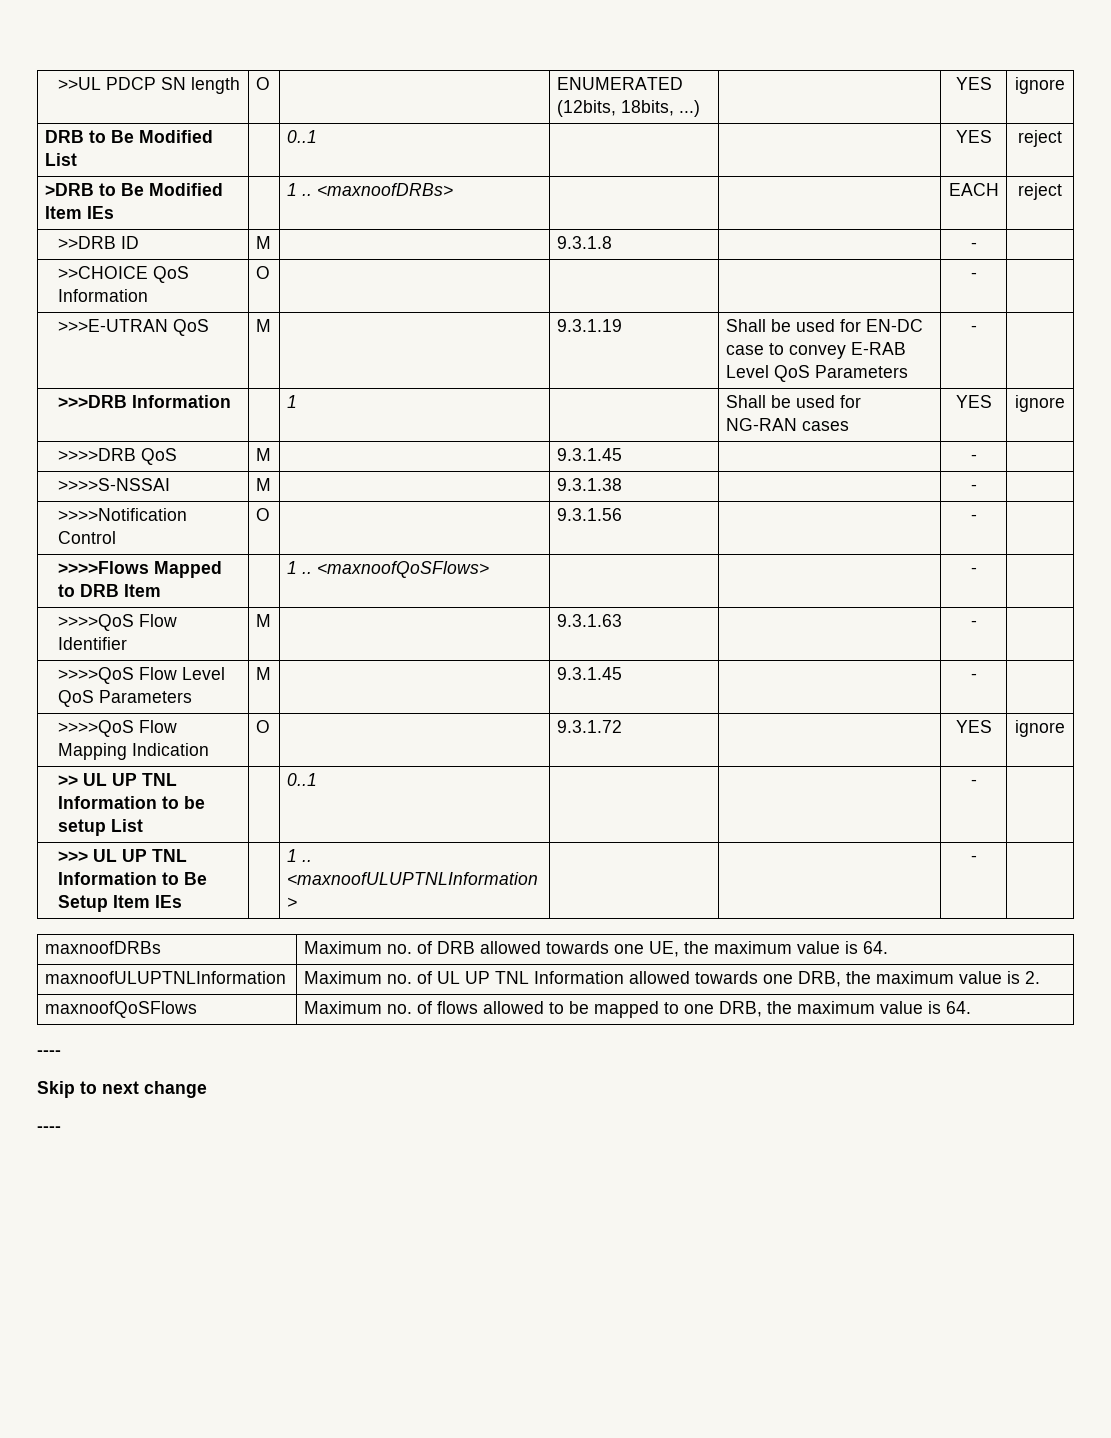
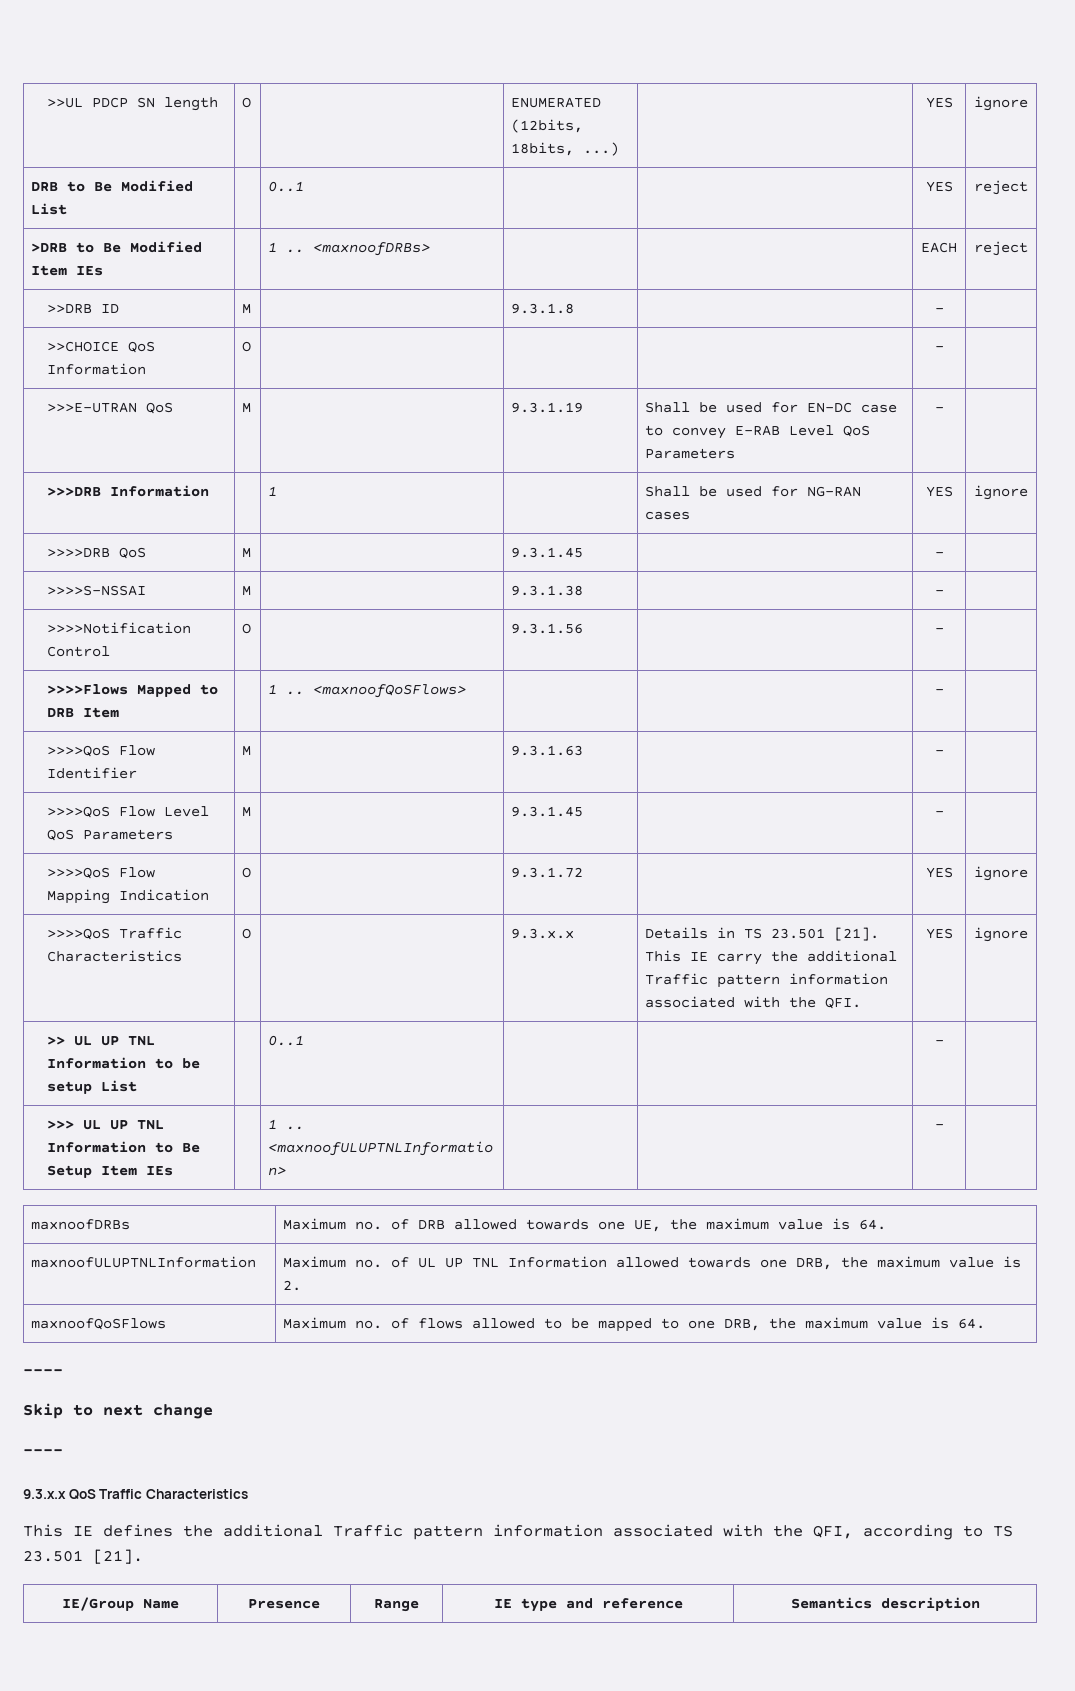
(1065, 728) none -> [47,927,183,940] [47,950,183,962] [241,928,251,939] [510,928,574,939] [644,927,879,941] [644,950,897,965] [644,973,888,988] [644,996,861,1009] [925,928,953,939] [974,927,1028,942] // >>>>QoS Traffic Characteristics | O | | 9.3.x.x | Details in TS 23.501 [21]. This IE carry the additional Traffic pattern information associated with the QFI. | YES | ignore
(61, 1129) none -> [23,1489,248,1500] [23,1524,1013,1540] [23,1549,143,1564] [62,1597,179,1611] [247,1599,320,1609] [374,1599,419,1612] [493,1598,683,1612] [790,1597,980,1611] // 9.3.x.x QoS Traffic Characteristics // This IE defines the additional Traffic pattern information associated with the QFI, according to TS 23.501 [21]. // IE/Group Name | Presence | Range | IE type and reference | Semantics description

